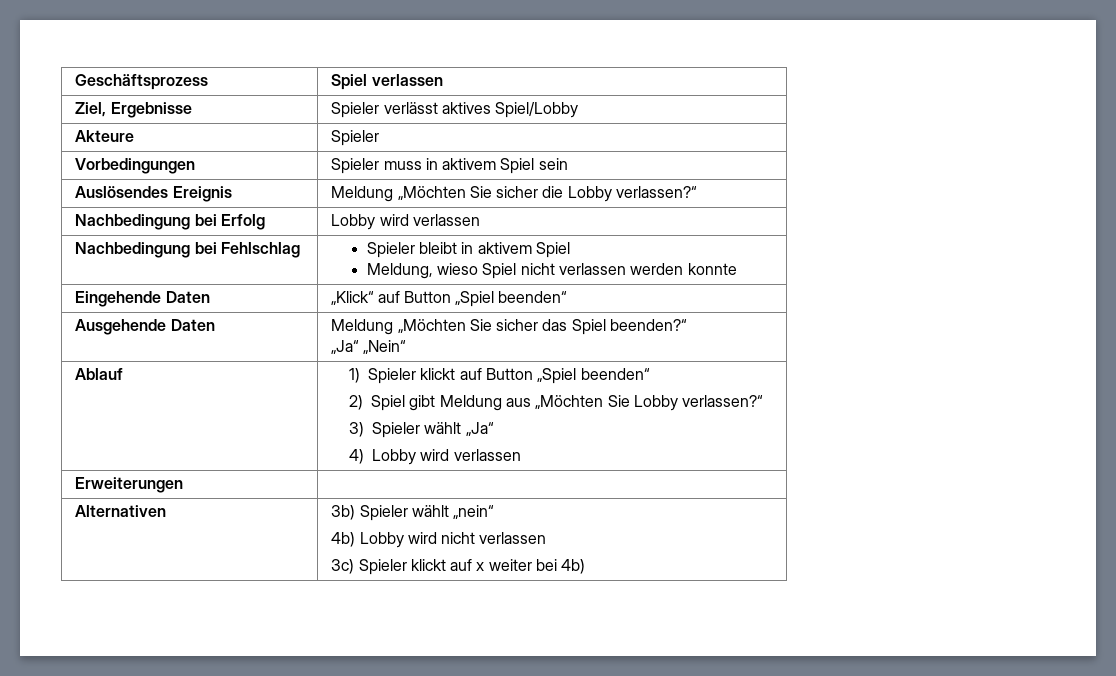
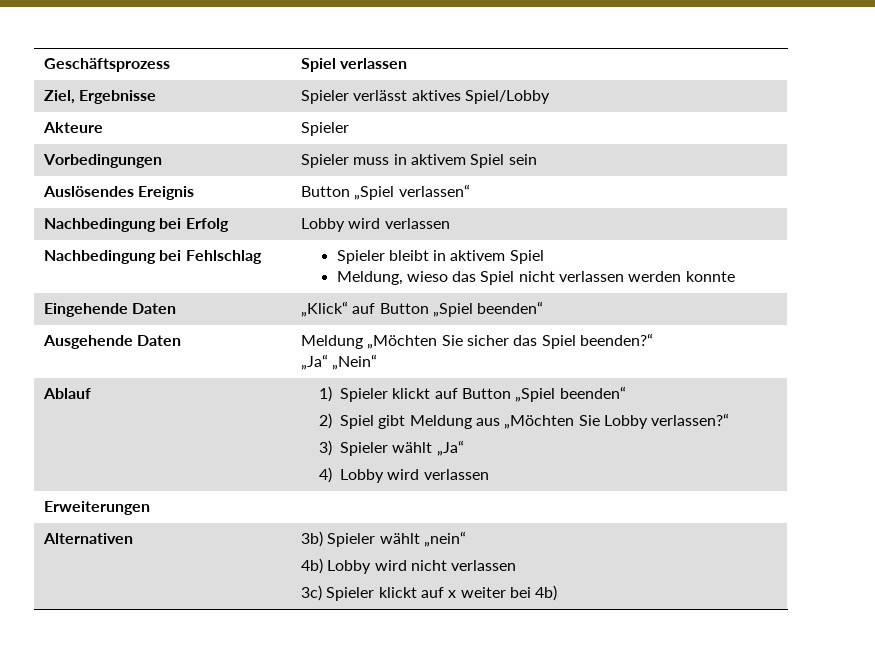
[331,186,698,202] Meldung „Möchten Sie sicher die Lobby verlassen?“ -> [301,184,470,200] Button „Spiel verlassen“
(478, 269) none -> [452,271,477,282] das

